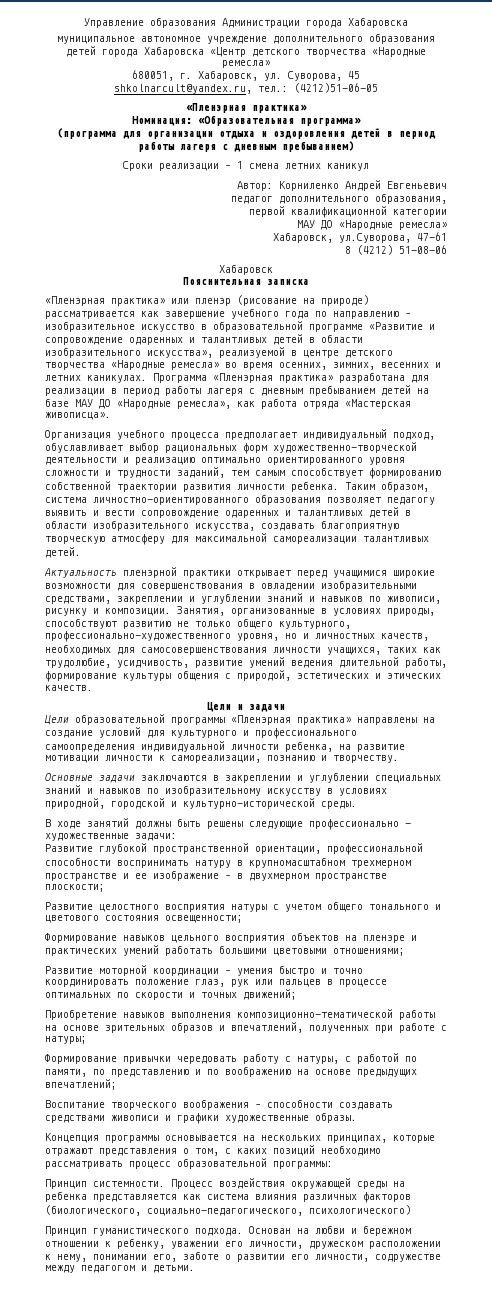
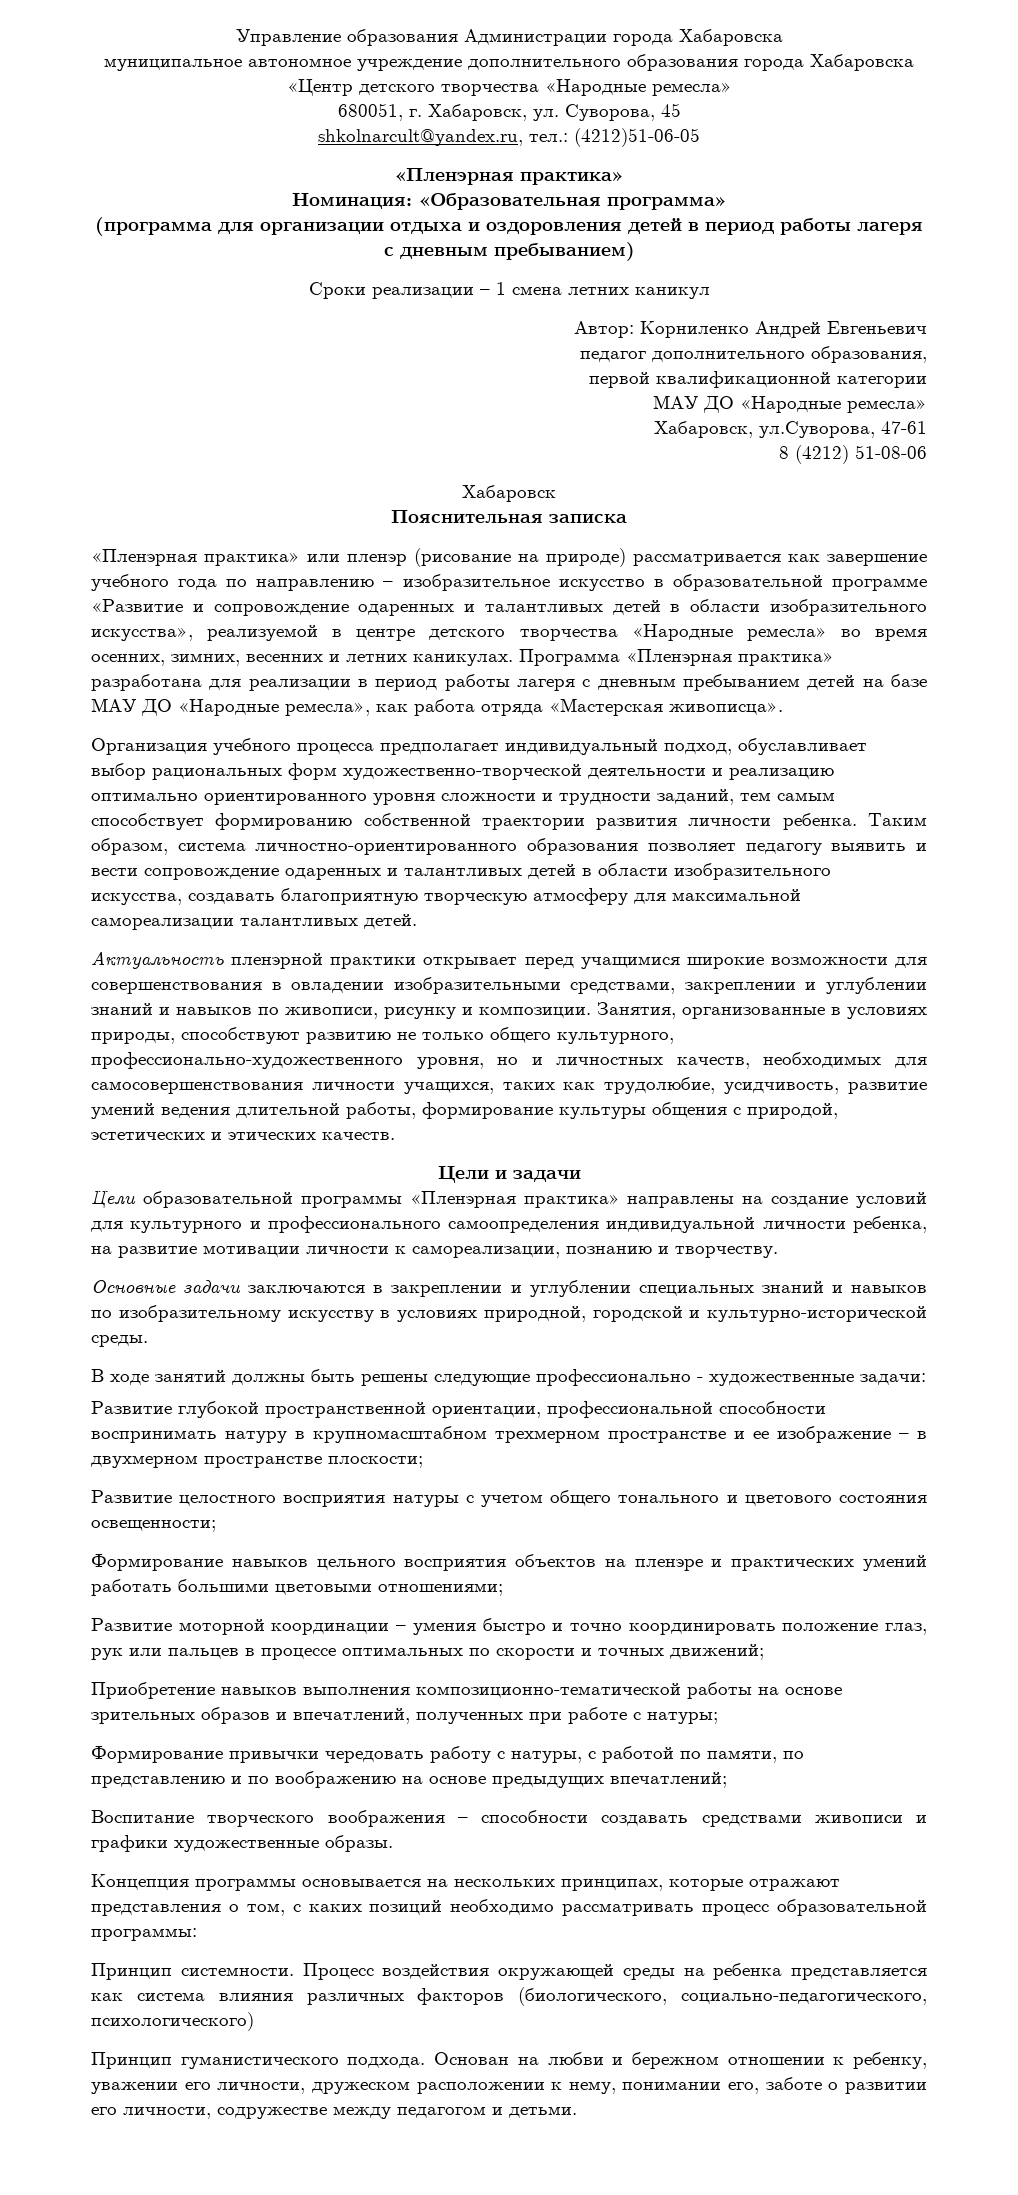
[66,46,96,57] детей -> (738, 62) none

